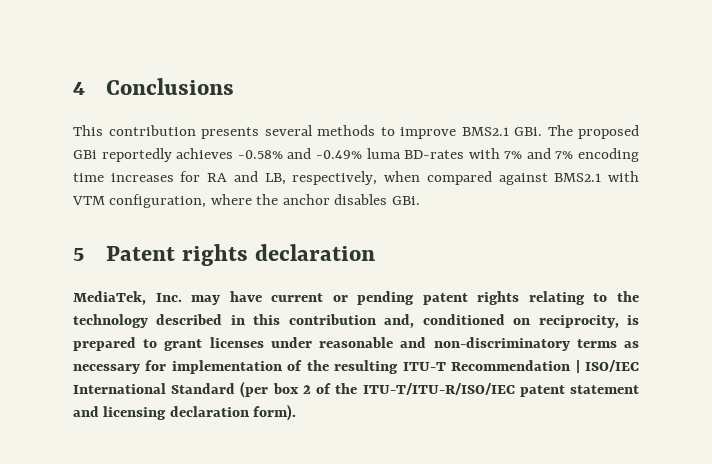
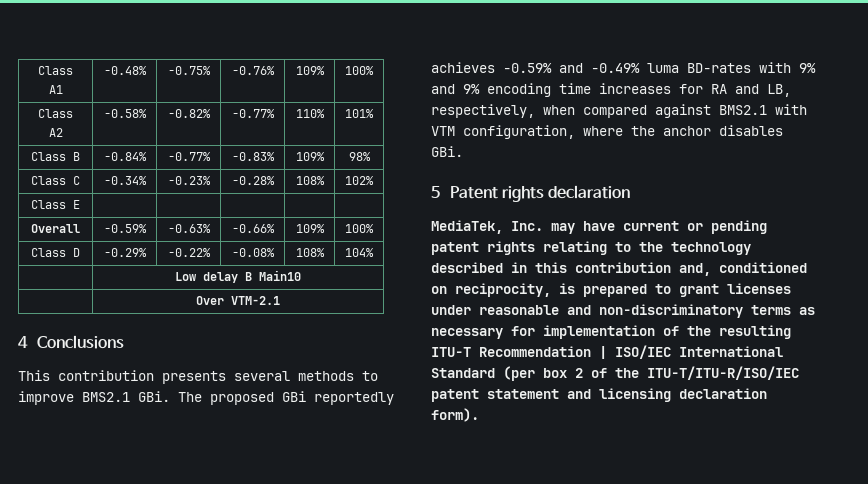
(73, 88) none -> [38,66,73,75] [48,85,63,94] [103,66,147,75] [167,66,211,75] [231,66,275,75] [295,66,325,75] [345,66,374,75] [38,109,73,118] [48,128,63,137] [103,109,147,118] [167,109,211,118] [231,109,275,118] [295,109,325,118] [345,109,374,118] [31,152,80,161] [103,152,147,161] [167,152,211,161] [231,152,275,161] [295,152,325,161] [348,152,371,161] [31,176,80,185] [103,176,147,185] [167,176,211,185] [231,176,275,185] [295,176,325,185] [345,176,374,185] [31,200,80,209] [31,224,80,233] [103,224,147,233] [167,224,211,233] [231,224,275,233] [295,224,325,233] [345,224,374,233] [31,248,80,257] [103,248,147,257] [167,248,211,257] [231,248,275,257] [295,248,325,257] [345,248,374,257] [175,270,301,283] [196,296,280,305] Class A1 | -0.48% | -0.75% | -0.76% | 109% | 100% // Class A2 | -0.58% | -0.82% | -0.77% | 110% | 101% // Class B | -0.84% | -0.77% | -0.83% | 109% | 98% // Class C | -0.34% | -0.23% | -0.28% | 108% | 102% // Class E | | | | | // Overall | -0.59% | -0.63% | -0.66% | 109% | 100% // Class D | -0.29% | -0.22% | -0.08% | 108% | 104% // | Low delay B Main10 // | Over VTM-2.1 //
[237,150,283,159] -0.58% -> [503,63,552,73] -0.59%
[504,148,574,159] 7% and 7% -> [799,63,816,73] [431,84,480,94] 9% and 9%

